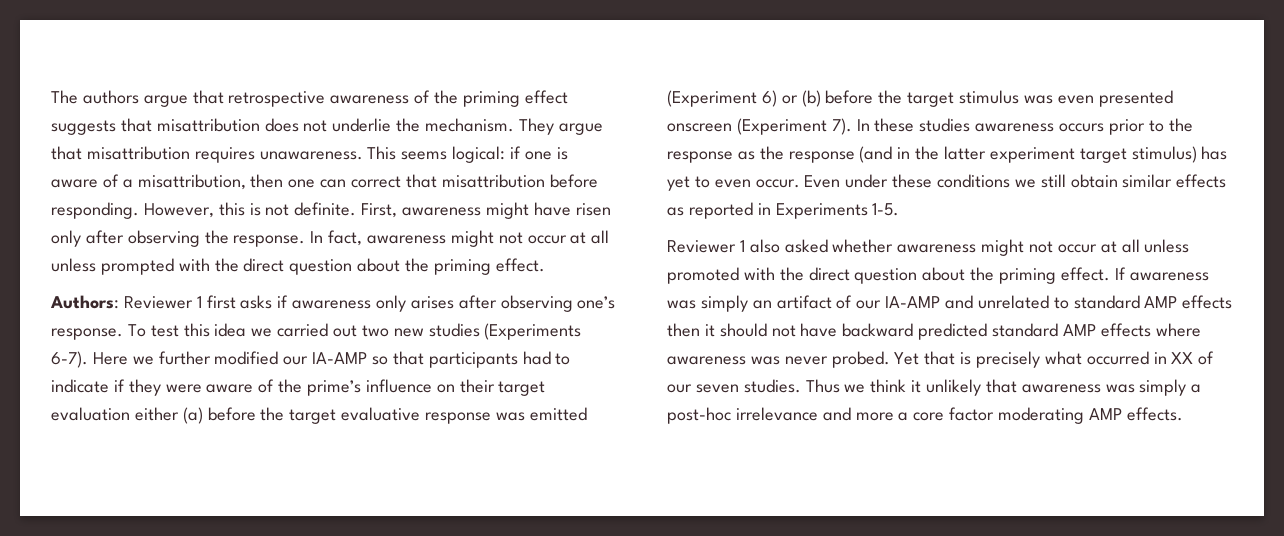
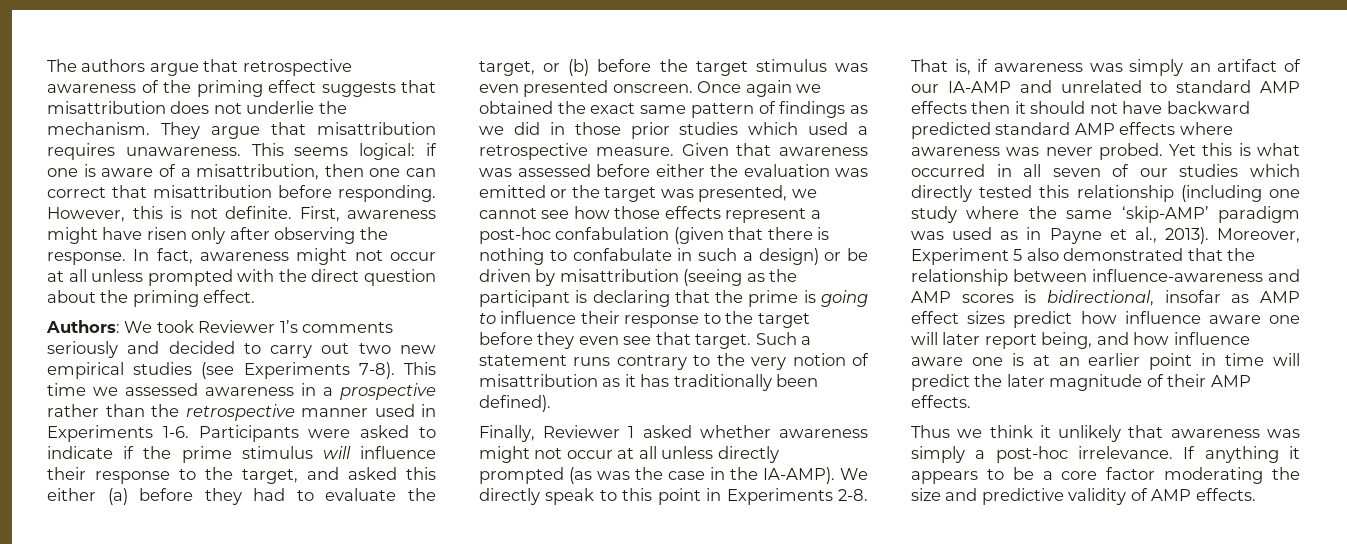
[123,295,616,312] [51,323,582,340] [51,351,571,368] [51,379,546,396] [51,407,587,424] [667,90,777,107] Reviewer 1 first asks if awareness only arises after observing one’s response. To test this idea we carried out two new studies (Experiments 6-7). Here we further modified our IA-AMP so that participants had to indicate if they were aware of the prime’s influence on their target evaluation either (a) before the target evaluative response was emitted (Experiment 6) -> [124,320,394,333] [47,341,436,358] [47,362,436,379] [47,383,436,400] [47,404,436,421] [47,425,437,442] [47,446,436,463] [47,467,436,484] [47,488,436,505] [479,61,535,76] We took Reviewer 1’s comments seriously and decided to carry out two new empirical studies (see Experiments 7-8). This time we assessed awareness in a prospective rather than the retrospective manner used in Experiments 1-6. Participants were asked to indicate if the prime stimulus will influence their response to the target, and asked this either (a) before they had to evaluate the target,
[667,118,1193,135] [667,146,1228,163] [667,174,1227,191] [667,202,900,219] [667,239,780,253] onscreen (Experiment 7). In these studies awareness occurs prior to the response as the response (and in the latter experiment target stimulus) has yet to even occur. Even under these conditions we still obtain similar effects as reported in Experiments 1-5. // Reviewer 1 also -> [612,80,822,97] [479,101,868,118] [479,122,868,139] [479,143,868,160] [479,164,868,177] [479,185,817,202] [479,206,821,223] [479,227,830,244] [479,248,868,265] [479,269,798,286] [479,290,868,307] [479,311,810,328] [479,332,812,349] [479,353,869,370] [479,374,819,391] [479,395,551,412] [479,425,635,442] onscreen. Once again we obtained the exact same pattern of findings as we did in those prior studies which used a retrospective measure. Given that awareness was assessed before either the evaluation was emitted or the target was presented, we cannot see how those effects represent a post-hoc confabulation (given that there is nothing to confabulate in such a design) or be driven by misattribution (seeing as the participant is declaring that the prime is going to influence their response to the target before they even see that target. Such a statement runs contrary to the very notion of misattribution as it has traditionally been defined). // Finally, Reviewer 1
[667,267,1126,284] promoted with the direct question about the priming effect. If -> [717,446,779,463] [479,467,868,484] [479,488,868,505] [911,59,989,75] directly prompted (as was the case in the IA-AMP). We directly speak to this point in Experiments 2-8. That is, if
[924,351,1215,368] [667,379,801,393] that is precisely what occurred in XX of our seven studies. -> [1202,143,1300,156] [911,164,1300,177] [911,185,1300,202] [911,206,1300,223] [911,227,1300,244] [911,248,1256,265] [911,269,1300,286] [911,290,1300,306] [911,311,1300,328] [911,332,1250,349] [911,353,1300,370] [911,374,1251,391] [911,395,971,408] this is what occurred in all seven of our studies which directly tested this relationship (including one study where the same ‘skip-AMP’ paradigm was used as in Payne et al., 2013). Moreover, Experiment 5 also demonstrated that the relationship between influence-awareness and AMP scores is bidirectional, insofar as AMP effect sizes predict how influence aware one will later report being, and how influence aware one is at an earlier point in time will predict the later magnitude of their AMP effects. //
[735,407,1085,424] irrelevance and more a core factor moderating -> [1078,446,1300,463] [911,467,1300,484] [911,488,1148,505] irrelevance. If anything it appears to be a core factor moderating the size and predictive validity of

